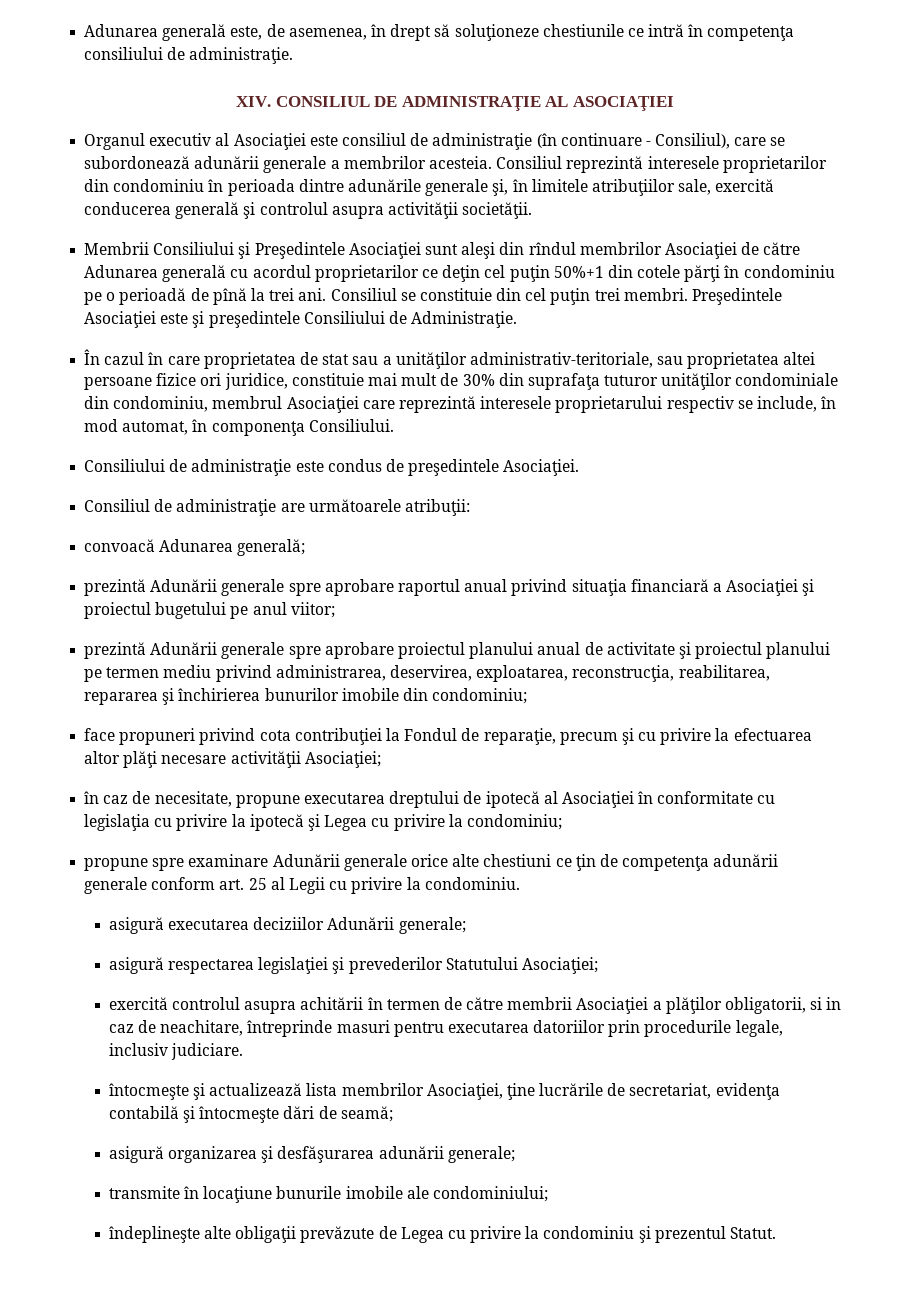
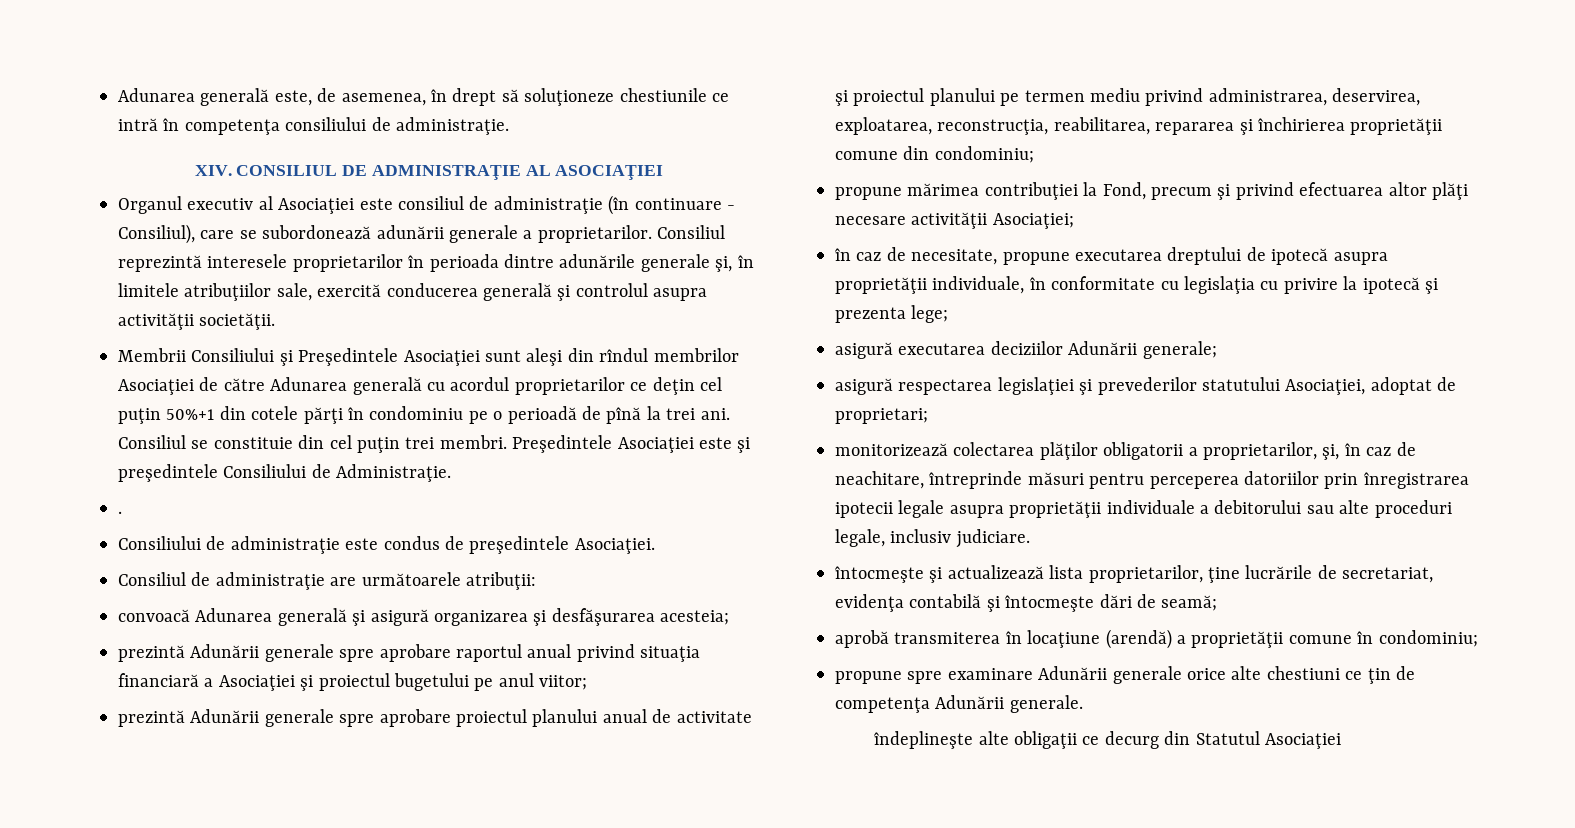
[343,156,492,169] membrilor acesteia. -> [537,225,652,243] proprietarilor.
[84,179,205,192] din condominiu -> (403, 263) none
[84,349,816,369] [84,373,839,390] [84,396,837,413] [84,419,394,436] În cazul în care proprietatea de stat sau a unităţilor administrativ-teritoriale, sau proprietatea altei persoane fizice ori juridice, constituie mai mult de 30% din suprafaţa tuturor unităţilor condominiale din condominiu, membrul Asociaţiei care reprezintă interesele proprietarului respectiv se include, în mod automat, în componenţa Consiliului. -> [118,511,122,514] .
[237,539,306,556] generală; -> [277,608,730,626] generală şi asigură organizarea şi desfăşurarea acesteia;
[264,688,399,701] bunurilor imobile -> [1350,118,1443,135] [835,151,898,160] proprietăţii comune
[84,728,730,745] face propuneri privind cota contribuţiei la Fondul de reparaţie, precum şi cu privire la -> [835,182,1294,200] propune mărimea contribuţiei la Fond, precum şi privind
[543,791,634,808] al Asociaţiei -> [1333,252,1388,265] [835,276,1025,294] asupra proprietăţii individuale,
[324,814,463,831] Legea cu privire la -> [835,305,949,323] [835,341,1217,359] [835,377,1457,395] [835,408,928,424] [835,442,1416,460] [835,471,1469,489] [835,500,1452,518] [835,529,1030,548] [835,565,1434,583] [835,594,1218,612] [835,629,1374,649] prezenta lege; // asigură executarea deciziilor Adunării generale; // asigură respectarea legislaţiei şi prevederilor statutului Asociaţiei, adoptat de proprietari; // monitorizează colectarea plăţilor obligatorii a proprietarilor, şi, în caz de neachitare, întreprinde măsuri pentru perceperea datoriilor prin înregistrarea ipotecii legale asupra proprietăţii individuale a debitorului sau alte proceduri legale, inclusiv judiciare. // întocmeşte şi actualizează lista proprietarilor, ţine lucrările de secretariat, evidenţa contabilă şi întocmeşte dări de seamă; // aprobă transmiterea în locaţiune (arendă) a proprietăţii comune în
[713,854,779,867] [84,877,520,894] [108,917,466,934] [108,957,598,974] [108,997,842,1014] [108,1020,783,1037] [108,1043,243,1060] [108,1083,780,1100] [108,1106,393,1123] [108,1146,515,1163] [108,1186,548,1203] [108,1226,776,1243] adunării generale conform art. 25 al Legii cu privire la condominiu. // asigură executarea deciziilor Adunării generale; // asigură respectarea legislaţiei şi prevederilor Statutului Asociaţiei; // exercită controlul asupra achitării în termen de către membrii Asociaţiei a plăţilor obligatorii, si in caz de neachitare, întreprinde masuri pentru executarea datoriilor prin procedurile legale, inclusiv judiciare. // întocmeşte şi actualizează lista membrilor Asociaţiei, ţine lucrările de secretariat, evidenţa contabilă şi întocmeşte dări de seamă; // asigură organizarea şi desfăşurarea adunării generale; // transmite în locaţiune bunurile imobile ale condominiului; // îndeplineşte alte obligaţii prevăzute de Legea cu privire la condominiu şi prezentul Statut. -> [935,695,1083,713] [874,731,1341,749] Adunării generale. // îndeplineşte alte obligaţii ce decurg din Statutul Asociaţiei

